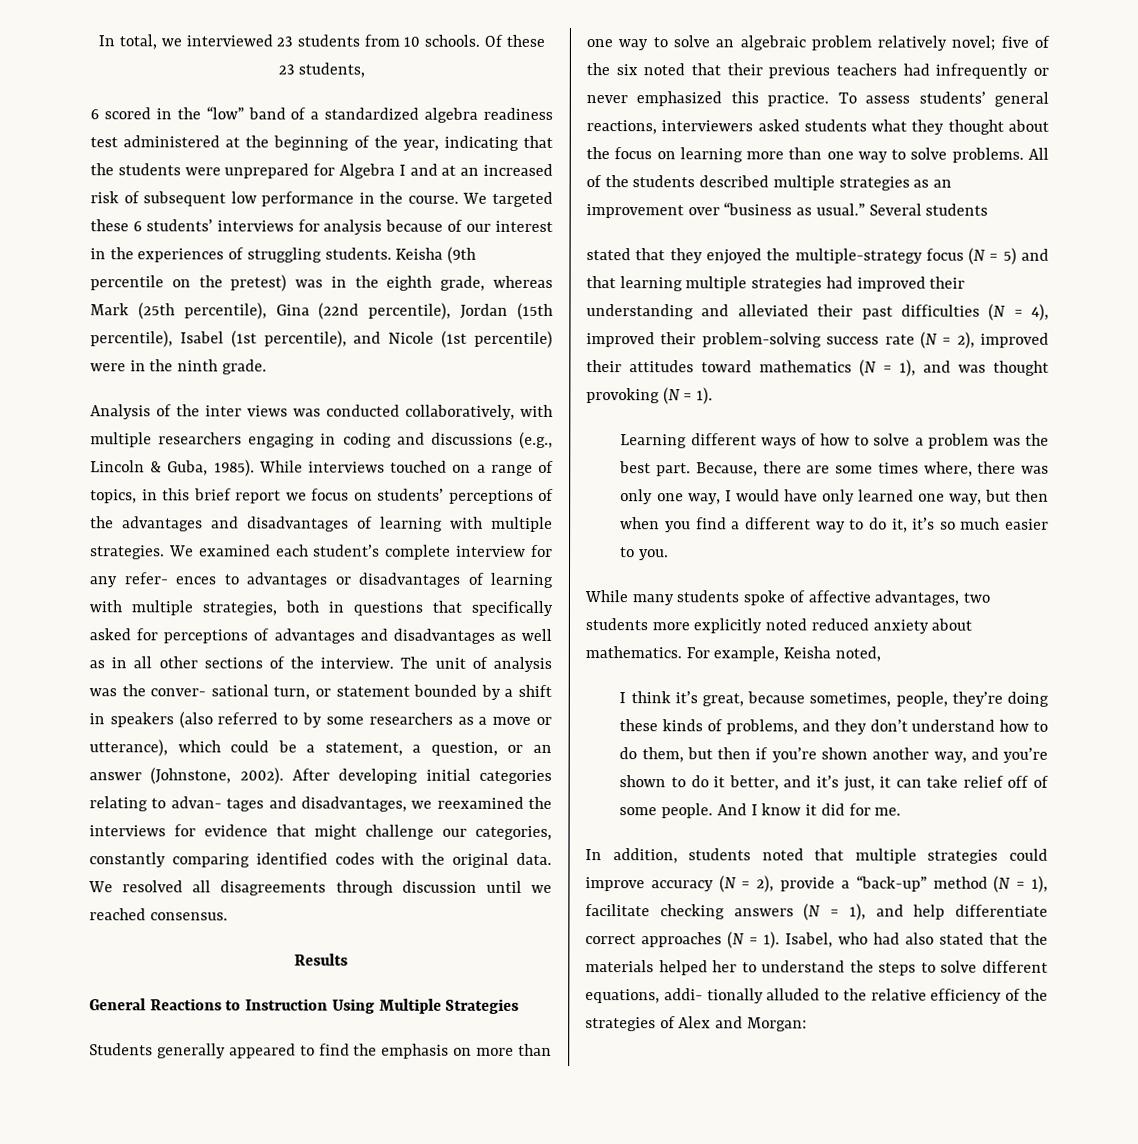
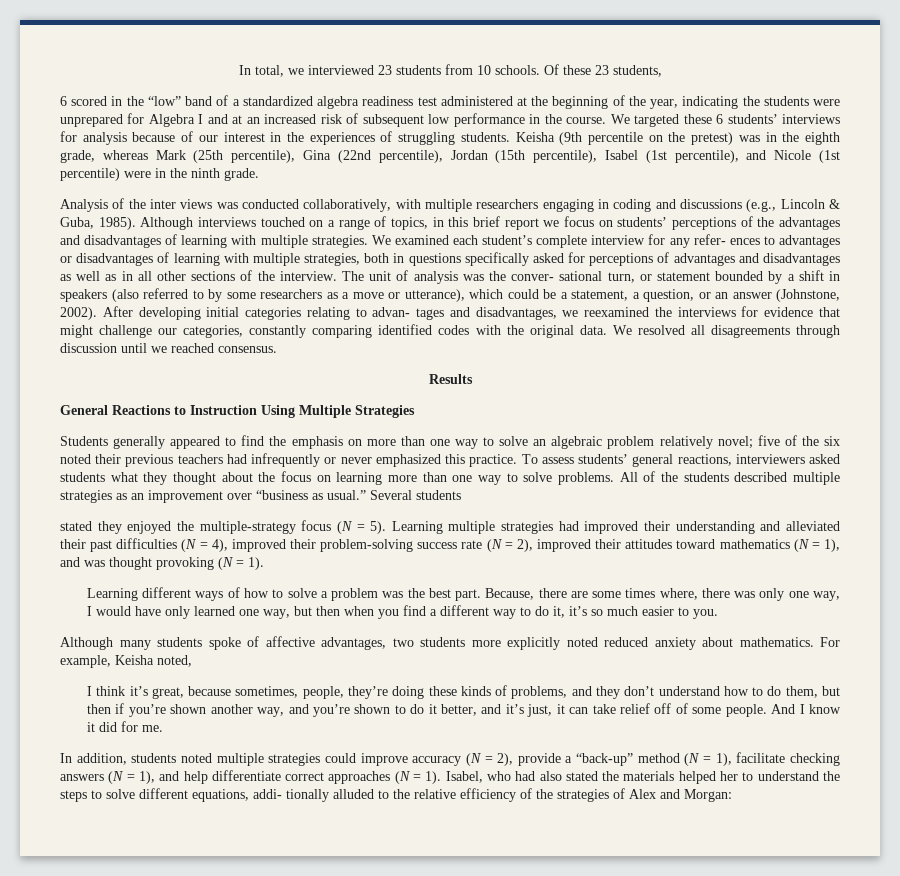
[522,135,553,148] that -> (739, 102) none
[258,460,303,473] While -> [140,217,194,230] Although
[432,600,462,613] that -> (461, 259) none
[691,63,721,76] that -> (91, 459) none
[635,248,666,261] that -> (92, 526) none
[1002,247,1049,265] [586,276,683,292] 5) and that learning -> [370,521,443,534] 5). Learning
[584,590,628,603] While -> [60,637,113,650] Although
[814,848,845,861] that -> (212, 758) none
[989,932,1019,945] that -> (598, 776) none

